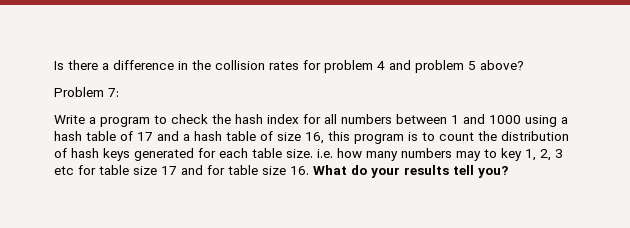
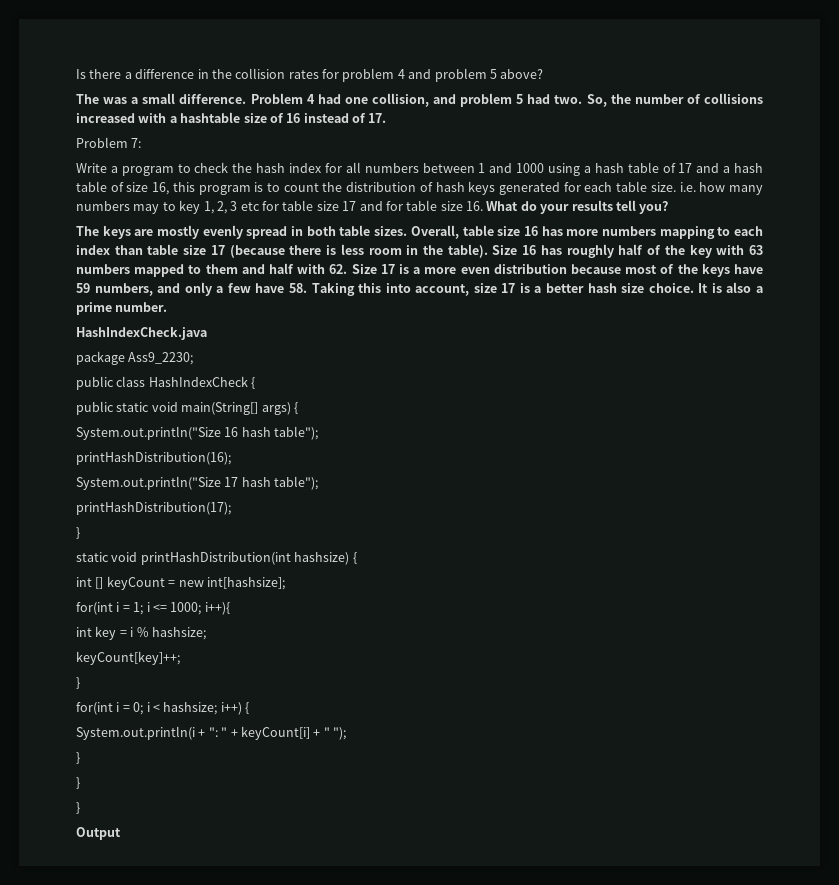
(524, 65) none -> [76,93,763,107] [76,112,387,123] // The was a small difference. Problem 4 had one collision, and problem 5 had two. So, the number of collisions increased with a hashtable size of 16 instead of 17.
(508, 172) none -> [76,225,764,239] [76,244,764,258] [76,263,764,277] [76,282,764,296] [76,302,168,315] [76,327,207,340] [76,351,194,365] [76,376,256,390] [76,401,298,415] [76,426,319,440] [76,452,231,465] [76,476,319,490] [76,502,231,515] [76,527,80,539] [76,552,357,565] [76,576,285,590] [76,602,230,615] [76,626,206,640] [76,651,180,665] [76,677,80,689] [76,702,249,715] [76,726,346,740] [76,752,80,764] [76,777,80,789] [76,802,80,814] [76,827,121,840] // The keys are mostly evenly spread in both table sizes. Overall, table size 16 has more numbers mapping to each index than table size 17 (because there is less room in the table). Size 16 has roughly half of the key with 63 numbers mapped to them and half with 62. Size 17 is a more even distribution because most of the keys have 59 numbers, and only a few have 58. Taking this into account, size 17 is a better hash size choice. It is also a prime number. // HashIndexCheck.java // package Ass9_2230; // public class HashIndexCheck { // public static void main(String[] args) { // System.out.println("Size 16 hash table"); // printHashDistribution(16); // System.out.println("Size 17 hash table"); // printHashDistribution(17); // } // static void printHashDistribution(int hashsize) { // int [] keyCount = new int[hashsize]; // for(int i = 1; i <= 1000; i++){ // int key = i % hashsize; // keyCount[key]++; // } // for(int i = 0; i < hashsize; i++) { // System.out.println(i + ": " + keyCount[i] + " "); // } // } // } // Output

